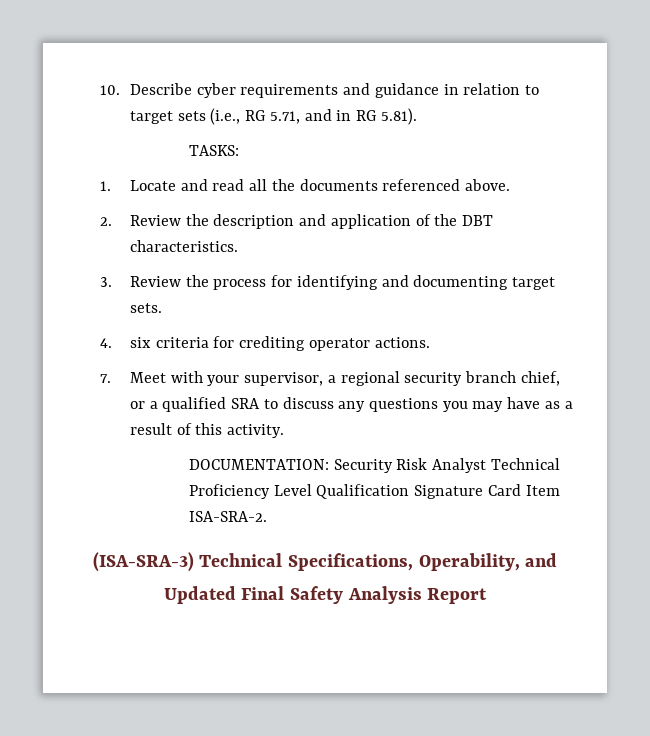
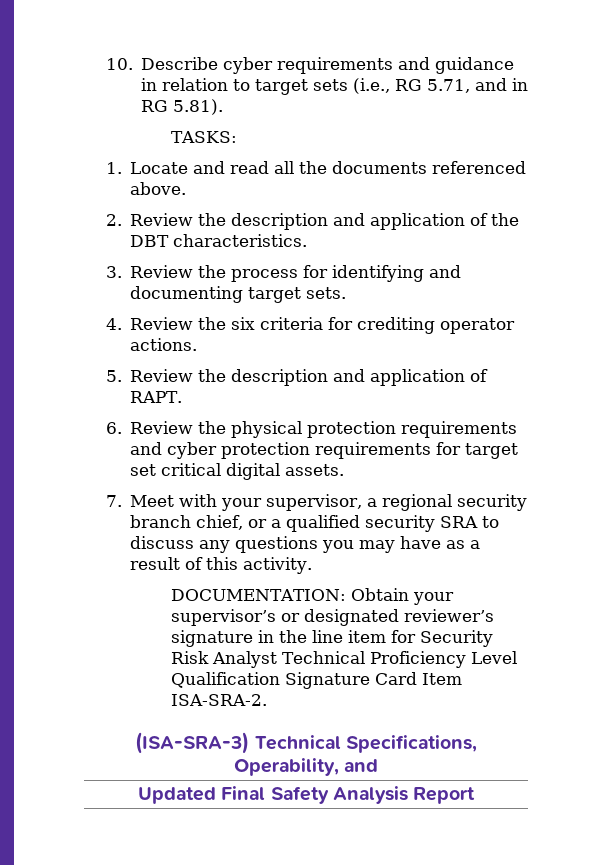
(113, 343) none -> [129,317,226,330] Review the
(430, 342) none -> [105,369,488,386] [129,391,182,403] [105,421,517,438] [129,442,518,459] [129,463,344,480] // 5. Review the description and application of RAPT. // 6. Review the physical protection requirements and cyber protection requirements for target set critical digital assets.
(227, 404) none -> [364,515,435,532] security
(329, 464) none -> [350,588,454,605] [170,609,494,626] [170,630,416,647] Obtain your supervisor’s or designated reviewer’s signature in the line item for

